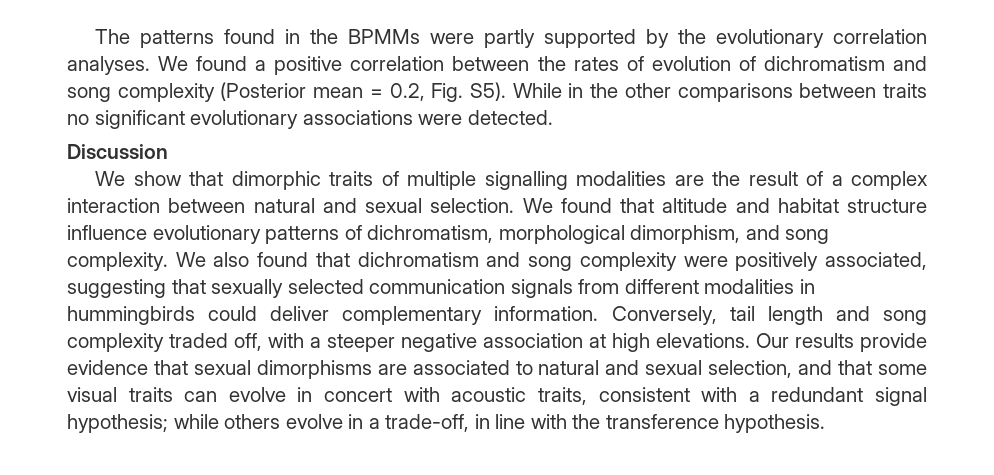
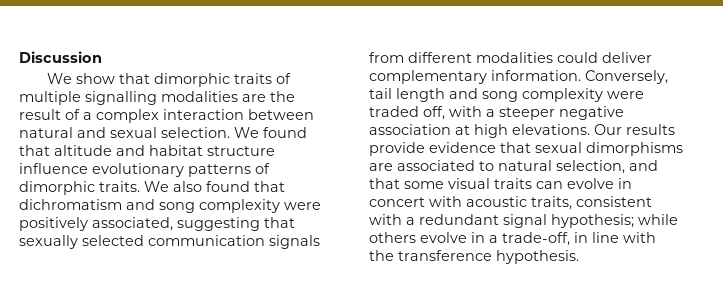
[95,29,928,48] [67,56,928,75] [67,82,927,102] [67,110,553,129] The patterns found in the BPMMs were partly supported by the evolutionary correlation analyses. We found a positive correlation between the rates of evolution of dichromatism and song complexity (Posterior mean = 0.2, Fig. S5). While in the other comparisons between traits no significant evolutionary associations were detected. // -> (19, 57) none
[367,225,830,244] [67,252,168,271] dichromatism, morphological dimorphism, and song complexity. -> [19,181,140,195] dimorphic traits.
[799,279,815,294] [67,306,195,325] in hummingbirds -> (553, 57) none
(164, 342) none -> [607,91,644,99] were
[605,360,703,375] and sexual -> (552, 165) none

